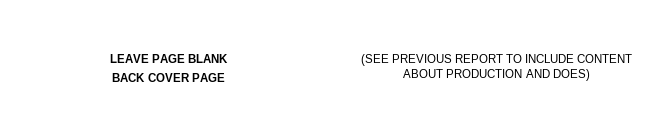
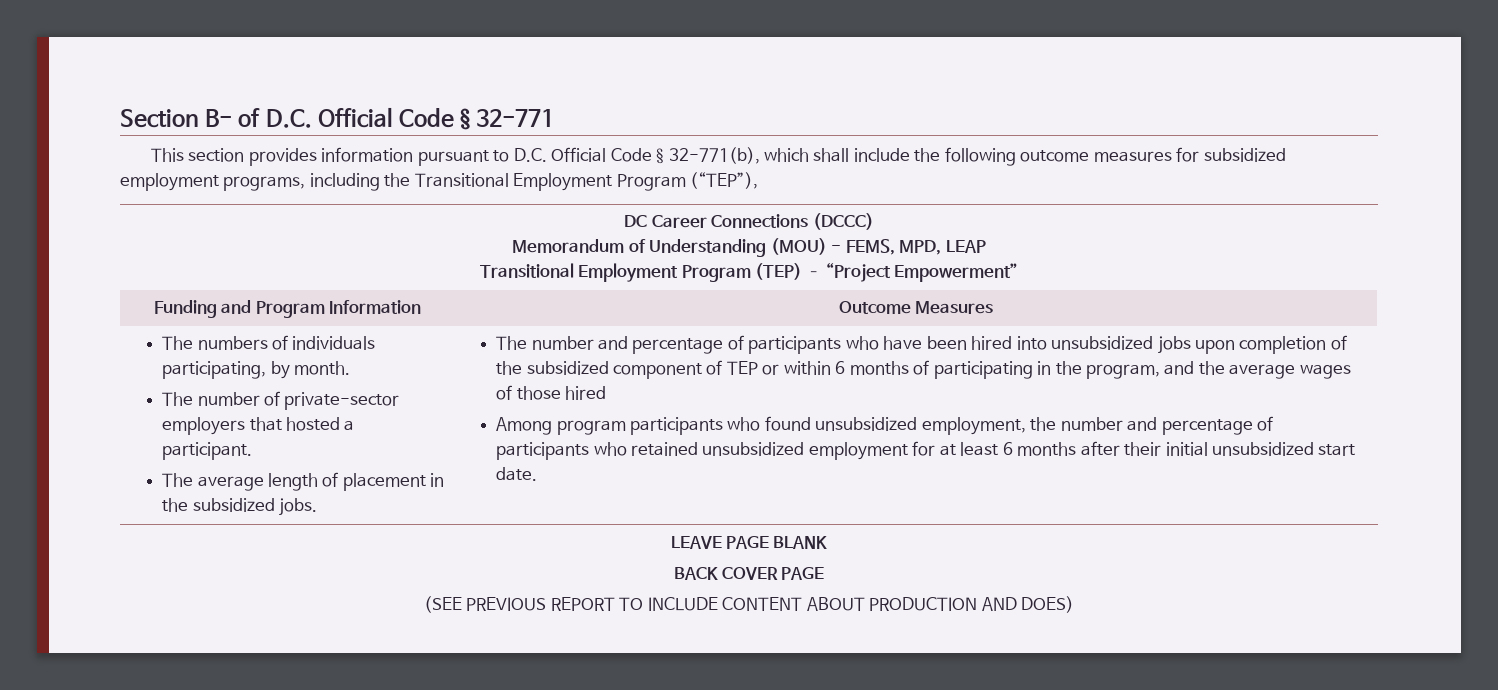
(109, 58) none -> [120,107,555,130] [150,147,1286,166] [120,172,759,191] [624,213,874,230] [512,238,986,257] [479,263,1019,282] [153,300,422,318] [838,301,994,314] [162,335,376,350] [162,361,351,379] [162,391,400,410] [162,417,355,435] [162,442,253,460] [162,472,445,491] [162,498,318,516] [496,335,1347,354] [496,360,1351,379] [496,385,607,400] [496,416,1274,435] [496,441,1356,460] [496,467,538,481] Section B- of D.C. Official Code § 32-771 // This section provides information pursuant to D.C. Official Code § 32-771(b), which shall include the following outcome measures for subsidized employment programs, including the Transitional Employment Program (“TEP”), // DC Career Connections (DCCC) // Memorandum of Understanding (MOU) - FEMS, MPD, LEAP // Transitional Employment Program (TEP) – “Project Empowerment” // Funding and Program Information | Outcome Measures // The numbers of individuals participating, by month. // The number of private-sector employers that hosted a participant. // The average length of placement in the subsidized jobs. | The number and percentage of participants who have been hired into unsubsidized jobs upon completion of the subsidized component of TEP or within 6 months of participating in the program, and the average wages of those hired // Among program participants who found unsubsidized employment, the number and percentage of participants who retained unsubsidized employment for at least 6 months after their initial unsubsidized start date. //

